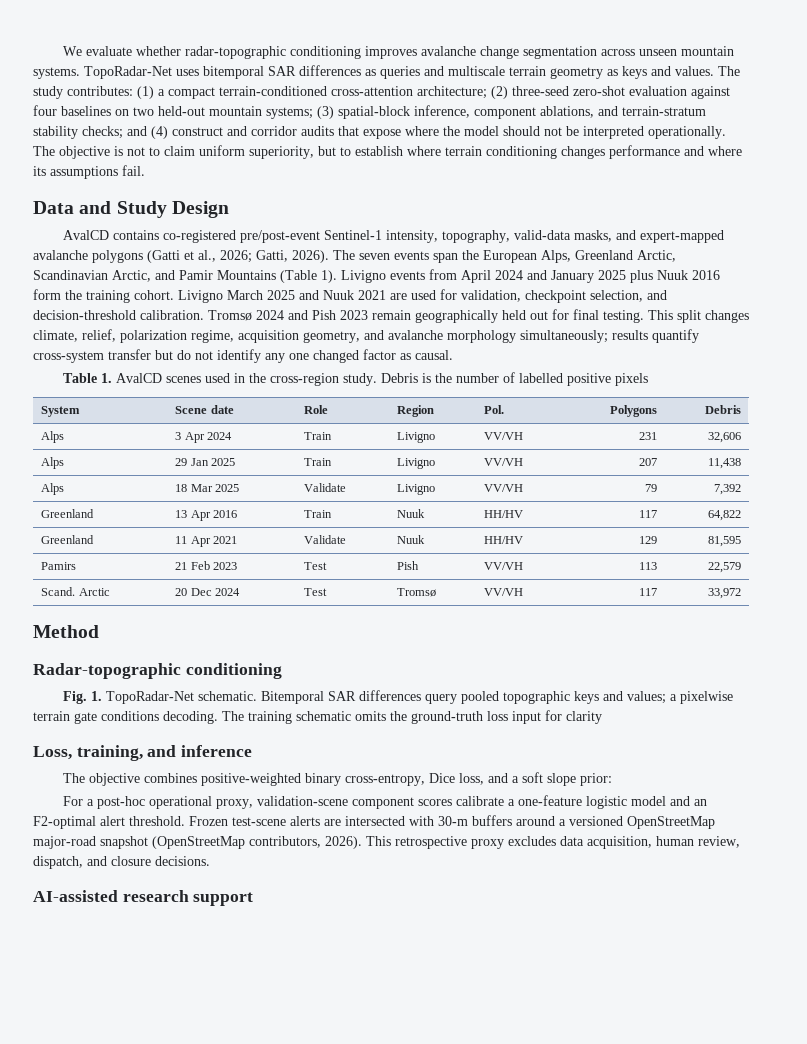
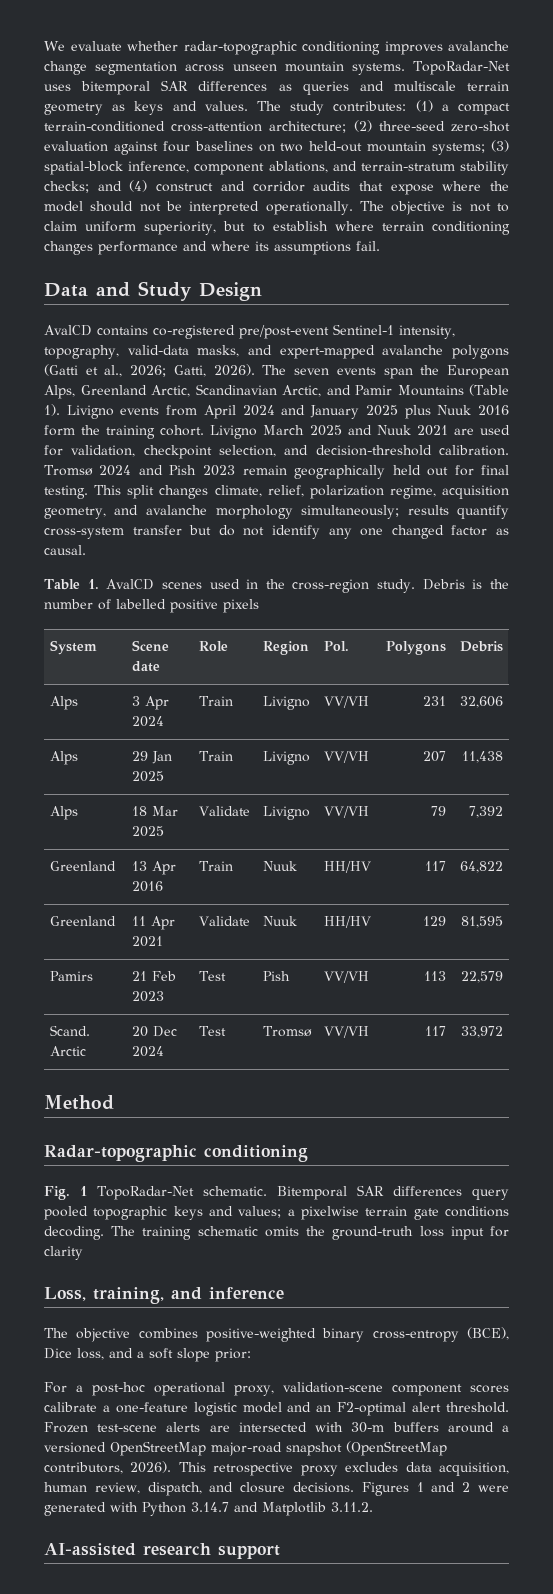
[90,691,102,701] 1. -> [80,1186,88,1196] 1
[344,774,425,786] cross-entropy, -> [372,1327,509,1342] cross-entropy (BCE),
(210, 861) none -> [361,1482,509,1496] [44,1502,373,1516] Figures 1 and 2 were generated with Python 3.14.7 and Matplotlib 3.11.2.

